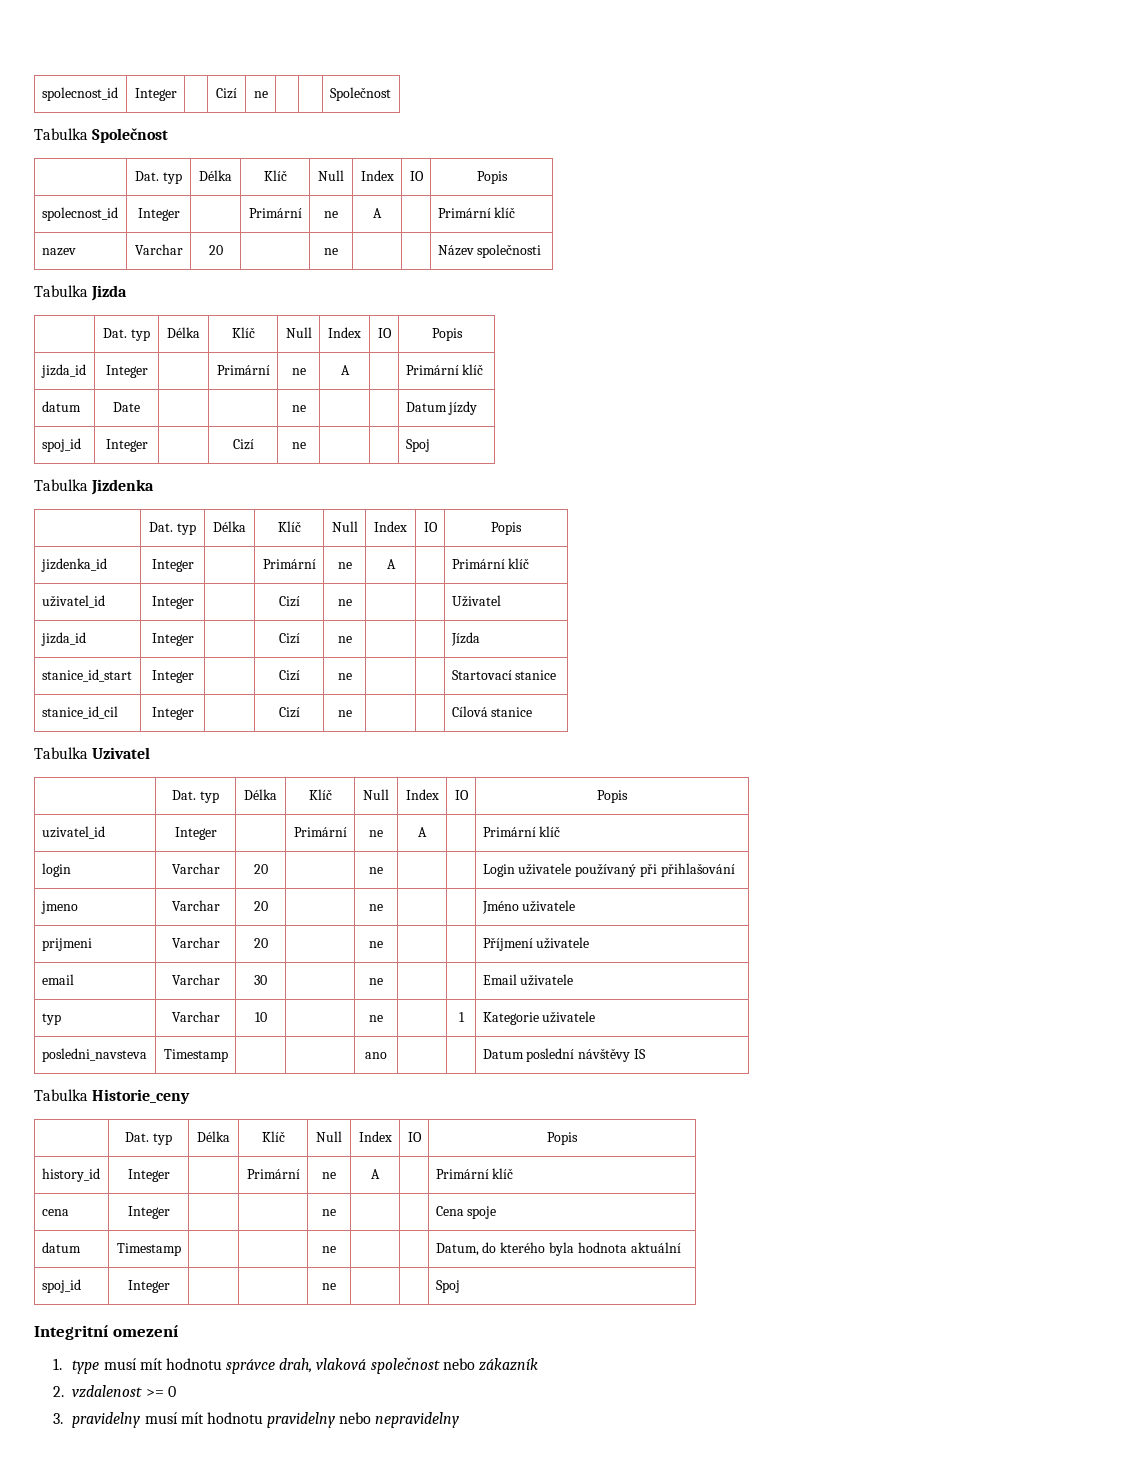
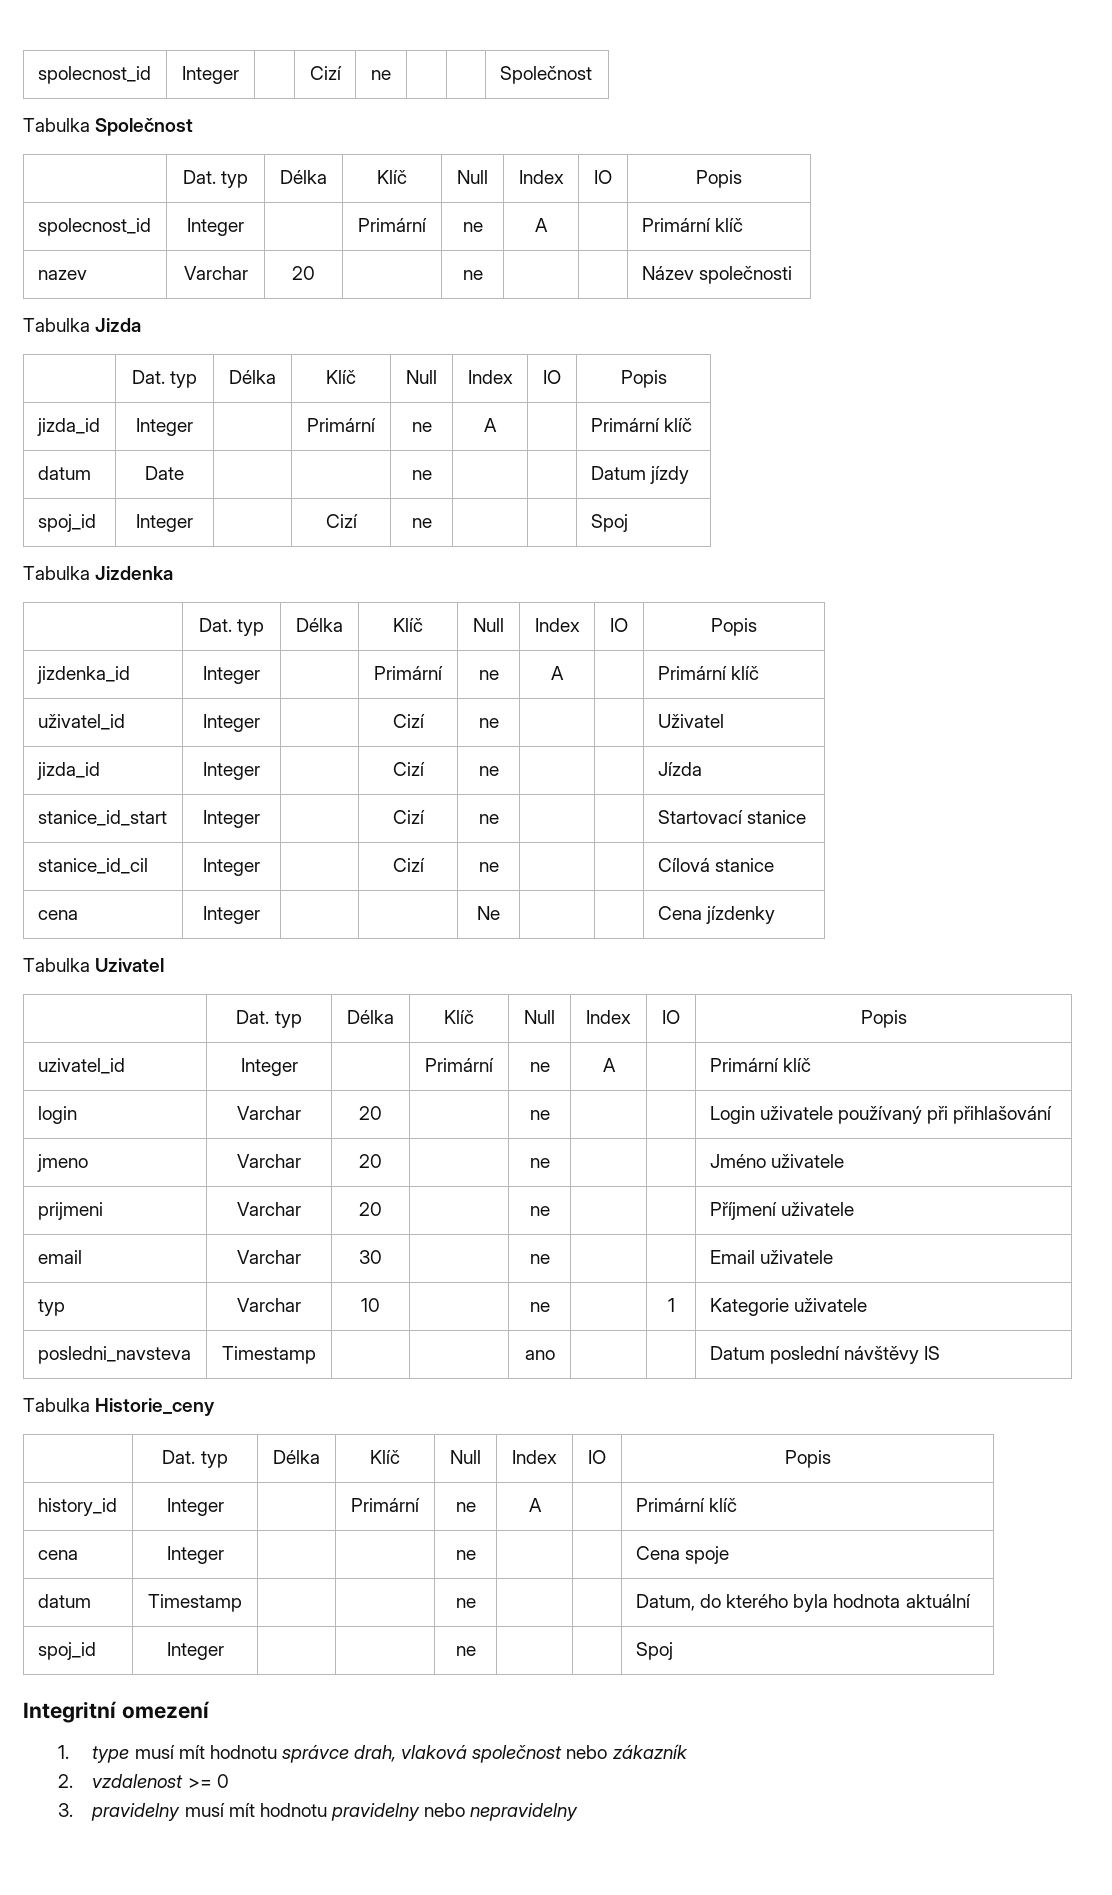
(533, 712) none -> [37,910,78,920] [203,906,260,924] [477,906,501,920] [657,906,776,924] // cena | Integer | | | Ne | | | Cena jízdenky

